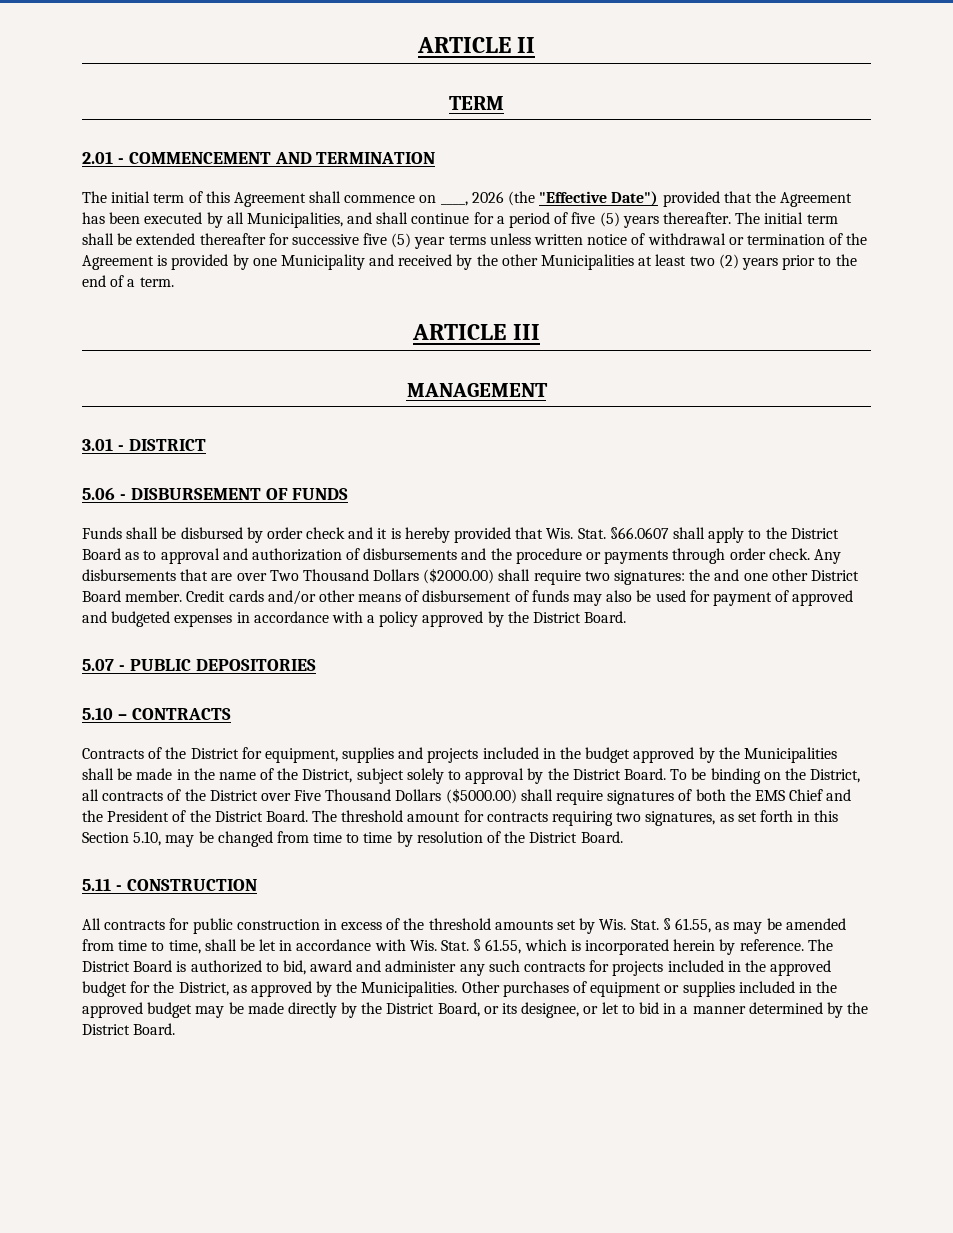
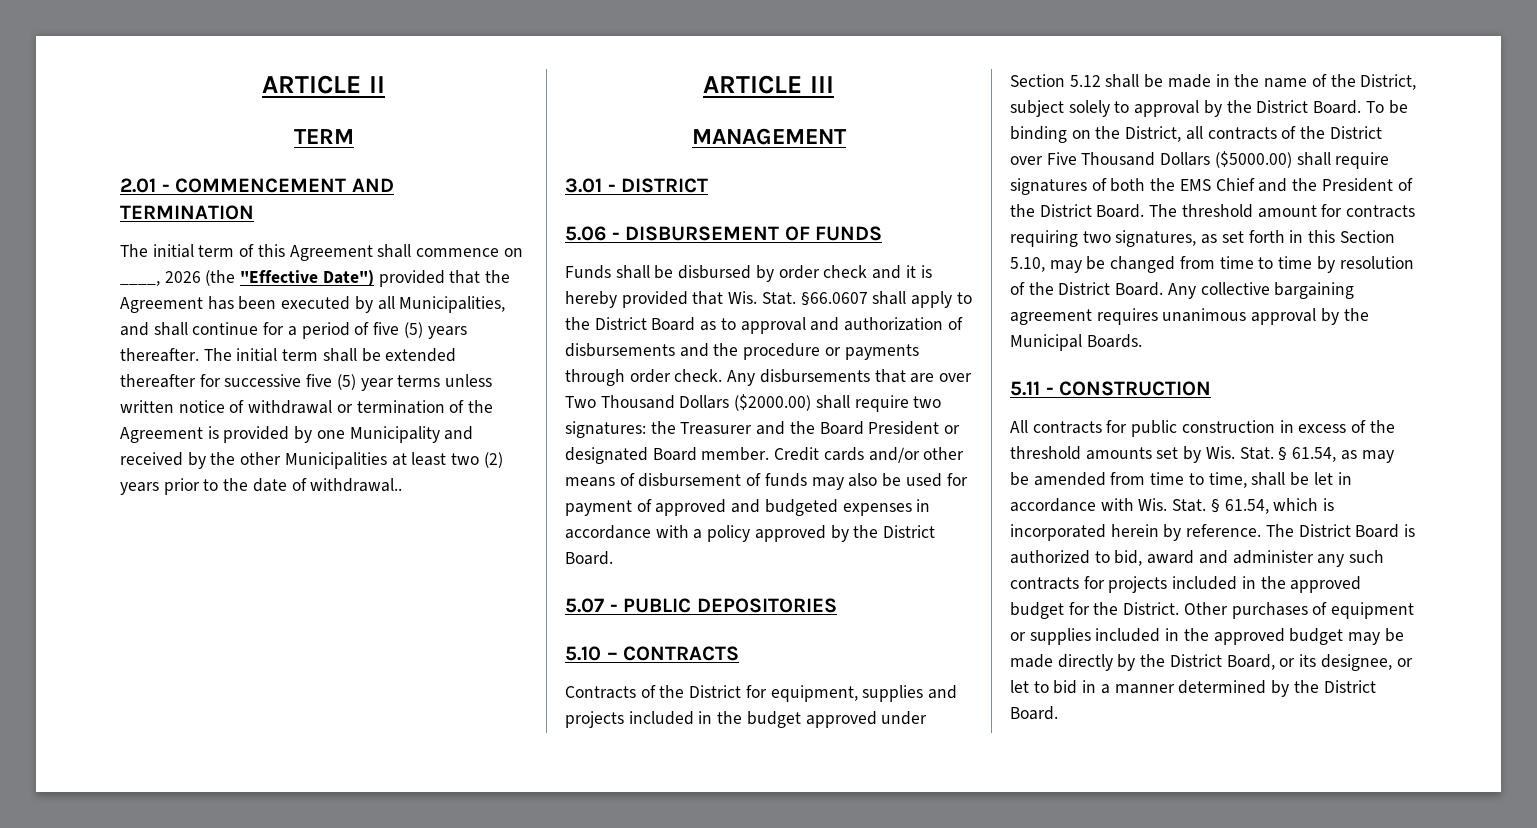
[82,275,174,287] end of a term. -> [252,478,403,492] date of withdrawal..
[714,569,859,581] and one other District -> [680,421,961,435] [565,447,648,464] Treasurer and the Board President or designated
[698,747,837,763] by the Municipalities -> [881,711,928,725] [1010,74,1101,87] under Section 5.12
(623, 837) none -> [1167,282,1355,299] [1010,308,1369,325] [1010,334,1142,351] Any collective bargaining agreement requires unanimous approval by the Municipal Boards.
[674,918,711,933] 61.55, -> [1292,447,1337,462] 61.54,
[485,939,522,954] 61.55, -> [1224,499,1269,514] 61.54,
[178,981,458,997] District, as approved by the Municipalities. -> [1123,602,1180,615] District.

